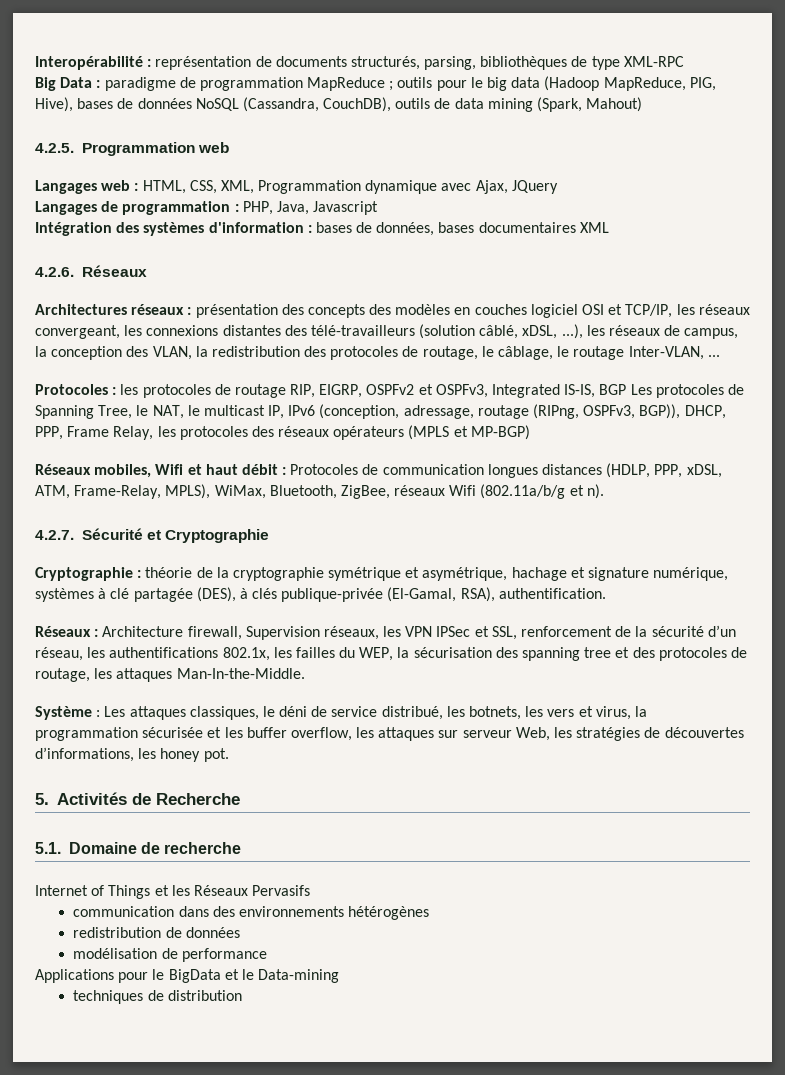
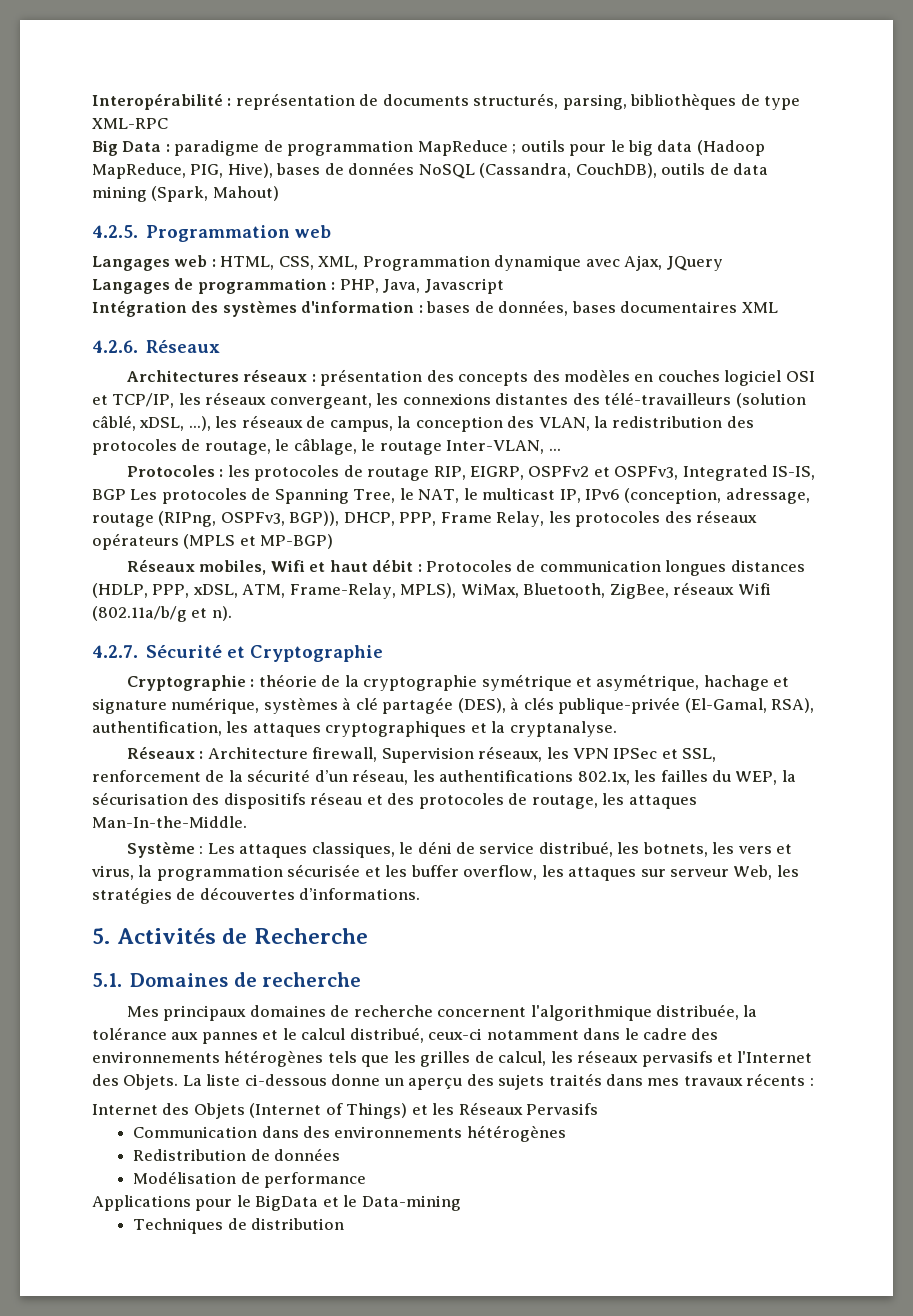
[498,588,606,599] authentification. -> [92,721,617,737] authentification, les attaques cryptographiques et la cryptanalyse.
[522,647,612,661] spanning tree -> [223,792,363,809] dispositifs réseau
[35,747,229,762] d’informations, les honey pot. -> [299,888,421,900] d’informations.
[68,842,137,854] Domaine -> [130,973,229,987] Domaines
[35,885,151,899] Internet of Things -> [126,1004,758,1021] [92,1027,719,1044] [92,1050,813,1067] [92,1073,814,1090] [92,1103,408,1119] Mes principaux domaines de recherche concernent l'algorithmique distribuée, la tolérance aux pannes et le calcul distribué, ceux-ci notamment dans le cadre des environnements hétérogènes tels que les grilles de calcul, les réseaux pervasifs et l'Internet des Objets. La liste ci-dessous donne un aperçu des sujets traités dans mes travaux récents : // Internet des Objets (Internet of Things)
[73,906,175,917] communication -> [133,1126,258,1138] Communication
[73,927,162,938] redistribution -> [133,1149,247,1161] Redistribution
[73,948,158,959] modélisation -> [133,1171,237,1184] Modélisation
[73,990,144,1004] techniques -> [133,1218,224,1234] Techniques

